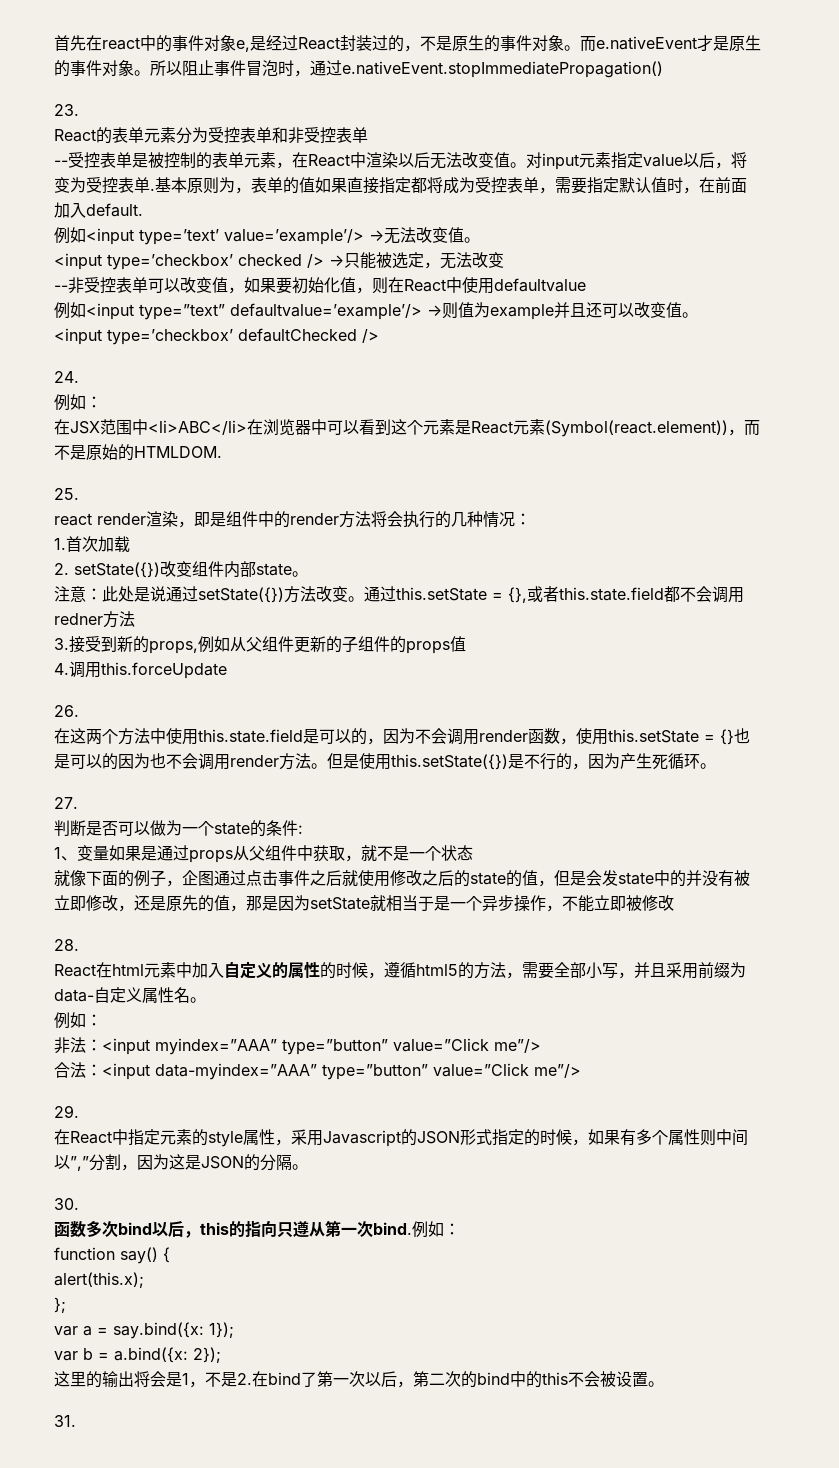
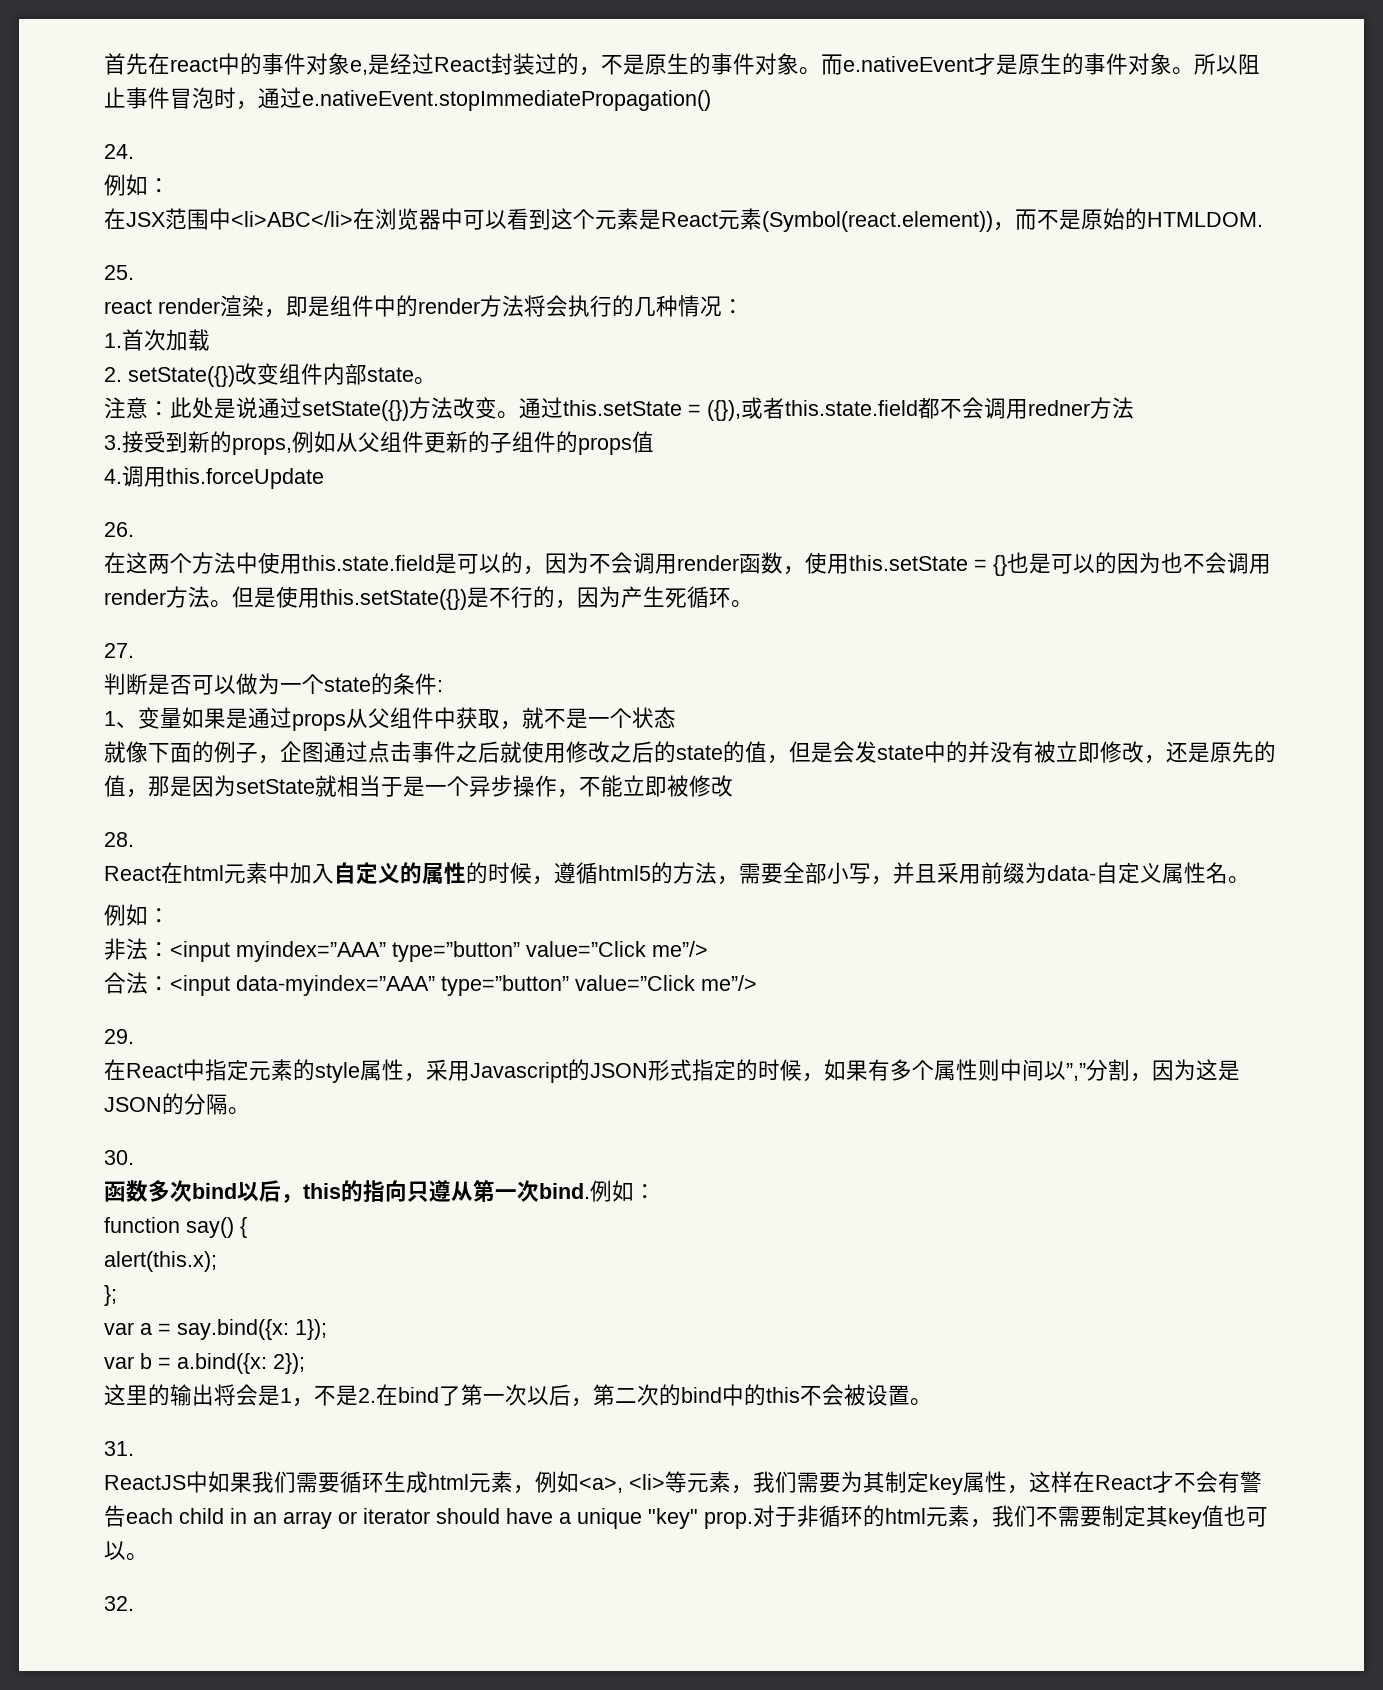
[54,104,79,116] [54,127,368,144] [54,152,747,170] [54,177,747,194] [54,202,143,218] [54,227,480,245] [54,252,504,270] [54,277,586,294] [54,302,698,320] [54,328,379,345] // 23. // React的表单元素分为受控表单和非受控表单 // --受控表单是被控制的表单元素，在React中渲染以后无法改变值。对input元素指定value以后，将变为受控表单.基本原则为，表单的值如果直接指定都将成为受控表单，需要指定默认值时，在前面加入default. // 例如<input type=’text’ value=’example’/> →无法改变值。 // <input type=’checkbox’ checked /> →只能被选定，无法改变 // --非受控表单可以改变值，如果要初始化值，则在React中使用defaultvalue // 例如<input type=”text” defaultvalue=’example’/> →则值为example并且还可以改变值。 // <input type=’checkbox’ defaultChecked /> -> (711, 100) none
[508,587,527,603] {}, -> [707,400,741,421] ({}),
(76, 1421) none -> [104,1471,1262,1495] [104,1505,1268,1529] [104,1541,148,1561] [104,1596,134,1611] // ReactJS中如果我们需要循环生成html元素，例如<a>, <li>等元素，我们需要为其制定key属性，这样在React才不会有警告each child in an array or iterator should have a unique "key" prop.对于非循环的html元素，我们不需要制定其key值也可以。 // 32.

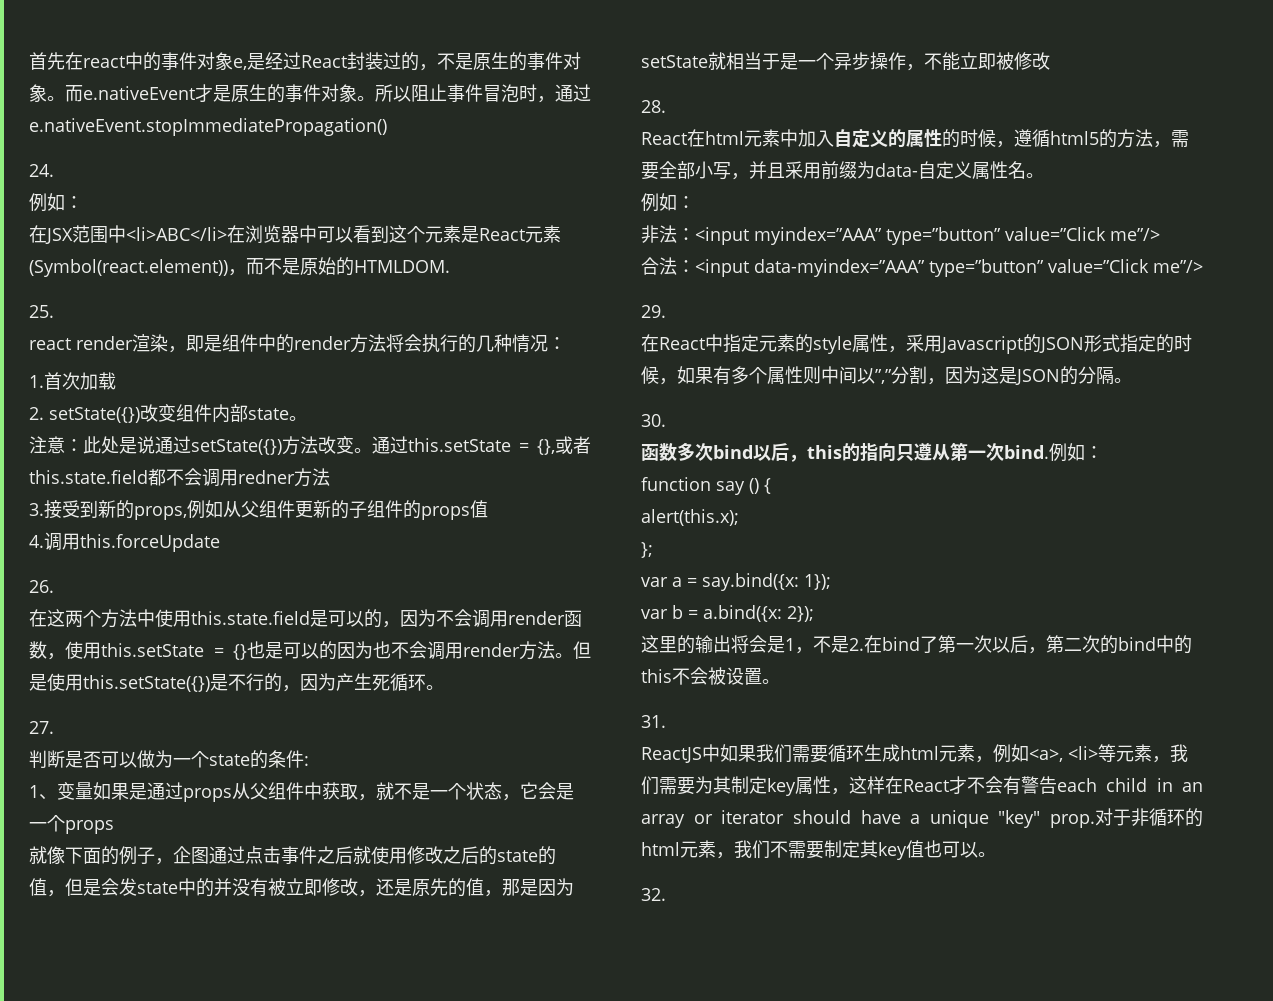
[707,400,741,421] ({}), -> [537,439,555,455] {},
(676, 717) none -> [502,782,574,801] [29,815,114,834] ，它会是一个props
[186,1217,234,1238] say() -> [716,478,759,495] say ()

